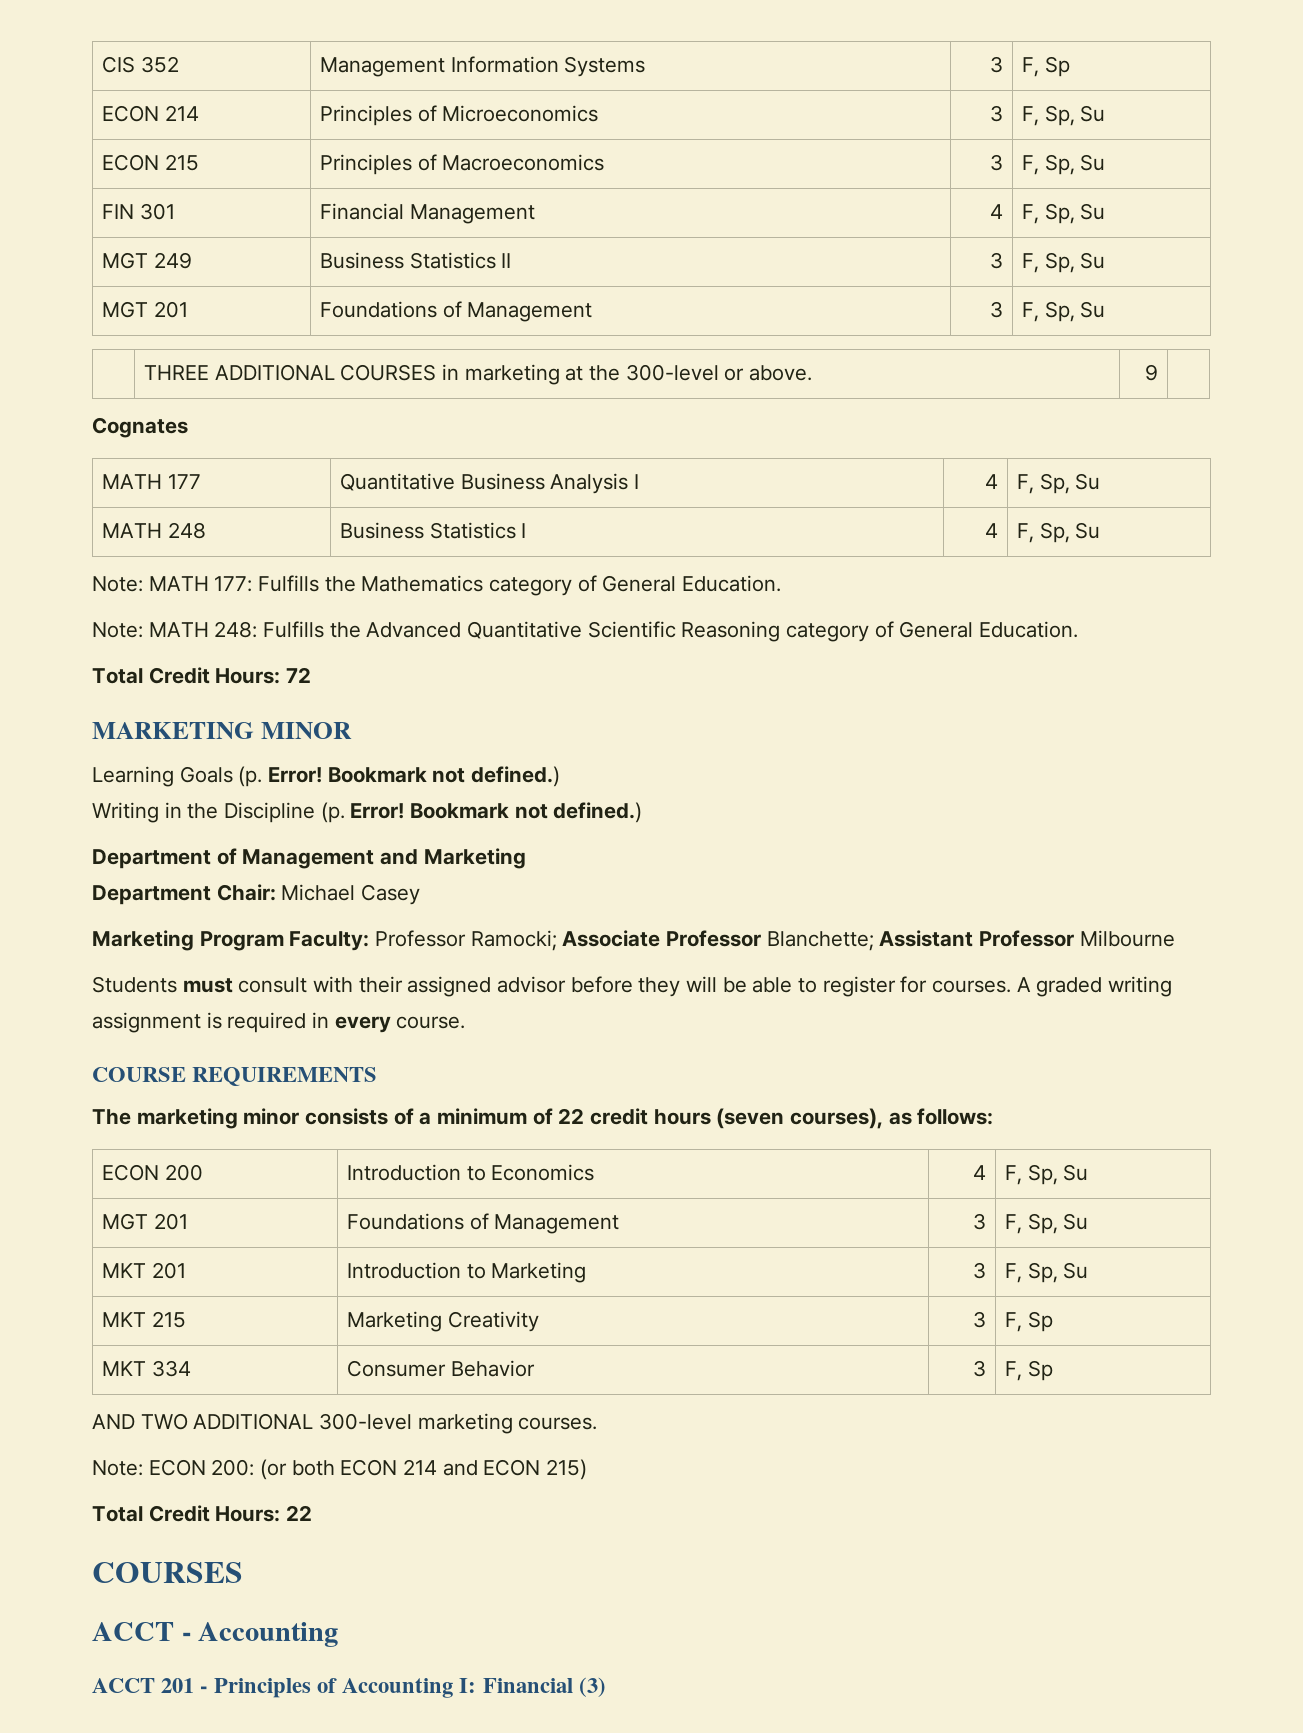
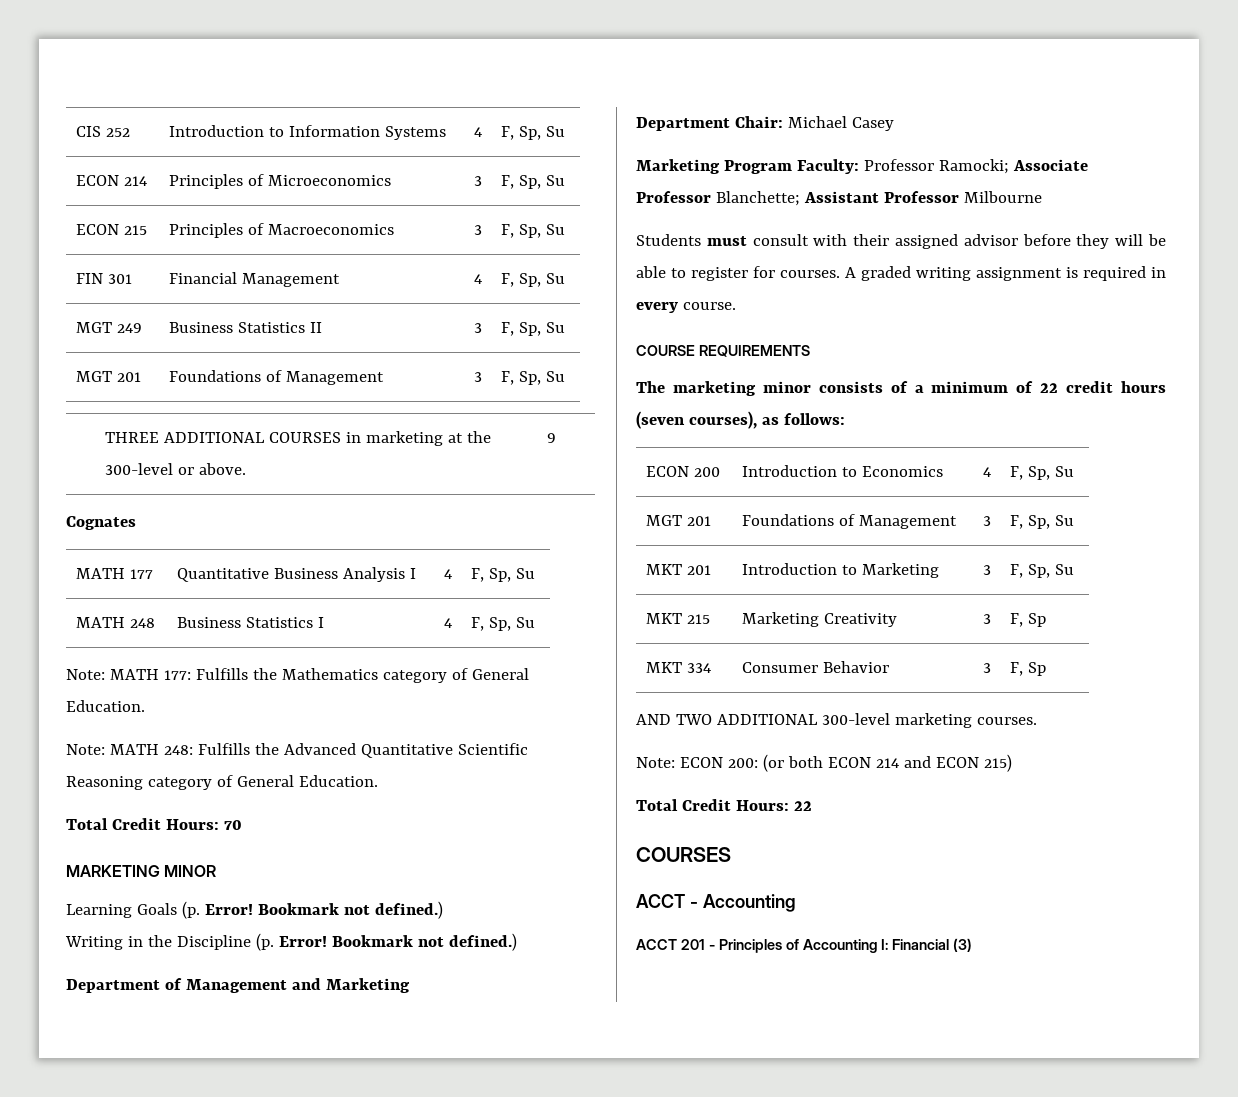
[140,56,179,73] [319,57,445,77] 352 | Management -> [106,128,131,137] [169,125,285,137] 252 | Introduction to
[990,56,1004,73] [1021,56,1070,77] 3 | F, Sp -> [473,127,482,137] [501,126,566,140] 4 | F, Sp, Su
[286,667,312,683] 72 -> [223,820,242,830] 70

